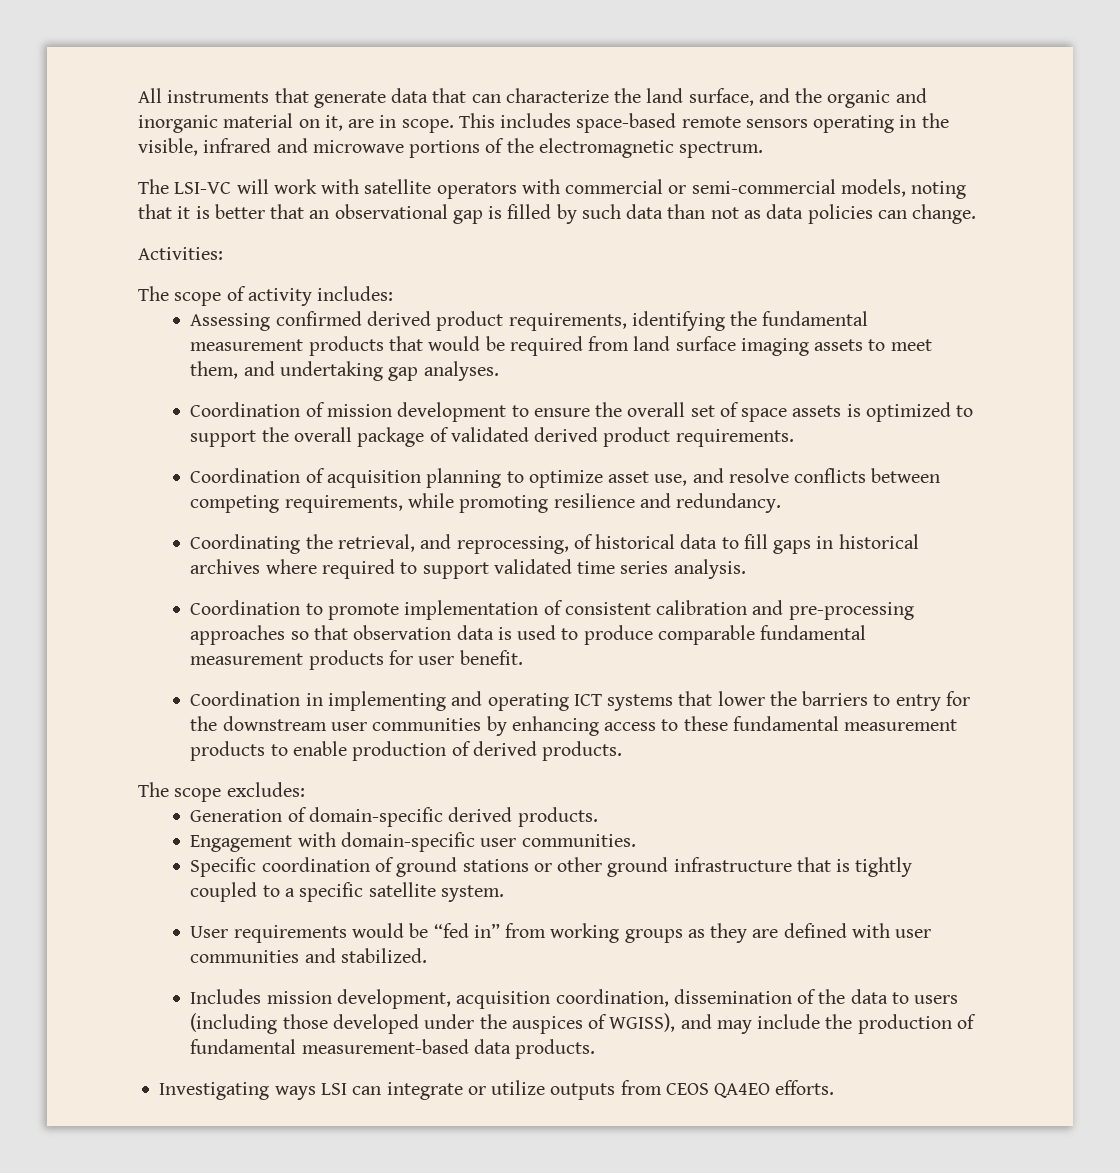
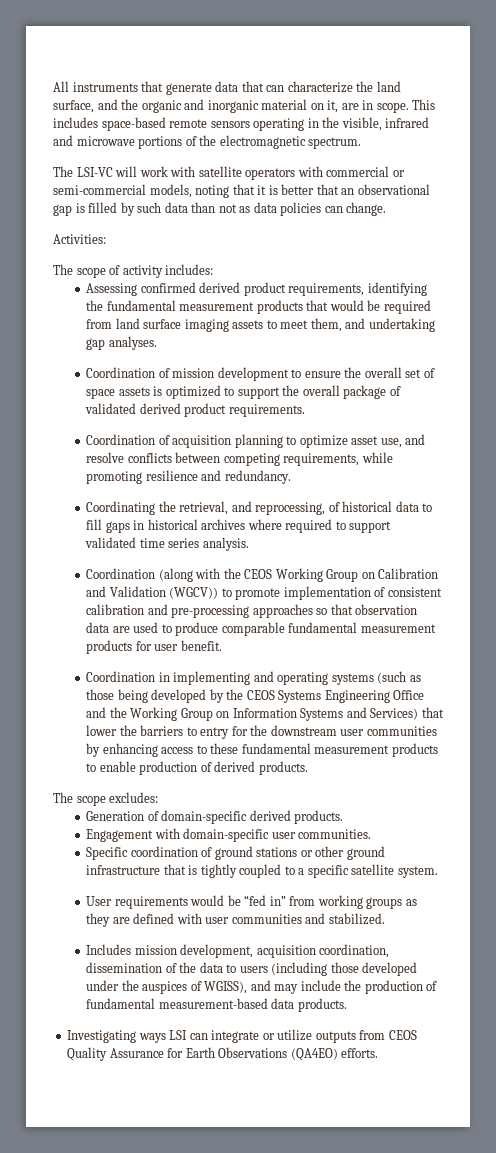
(301, 607) none -> [158,568,439,582] [86,586,219,599] (along with the CEOS Working Group on Calibration and Validation (WGCV))
[497,627,512,640] is -> [112,626,130,633] are
[573,694,674,711] ICT systems -> [331,671,421,685] [86,689,425,703] [86,707,419,721] systems (such as those being developed by the CEOS Systems Engineering Office and the Working Group on Information Systems and Services)
[714,1083,771,1098] QA4EO -> [67,1047,338,1061] Quality Assurance for Earth Observations (QA4EO)

